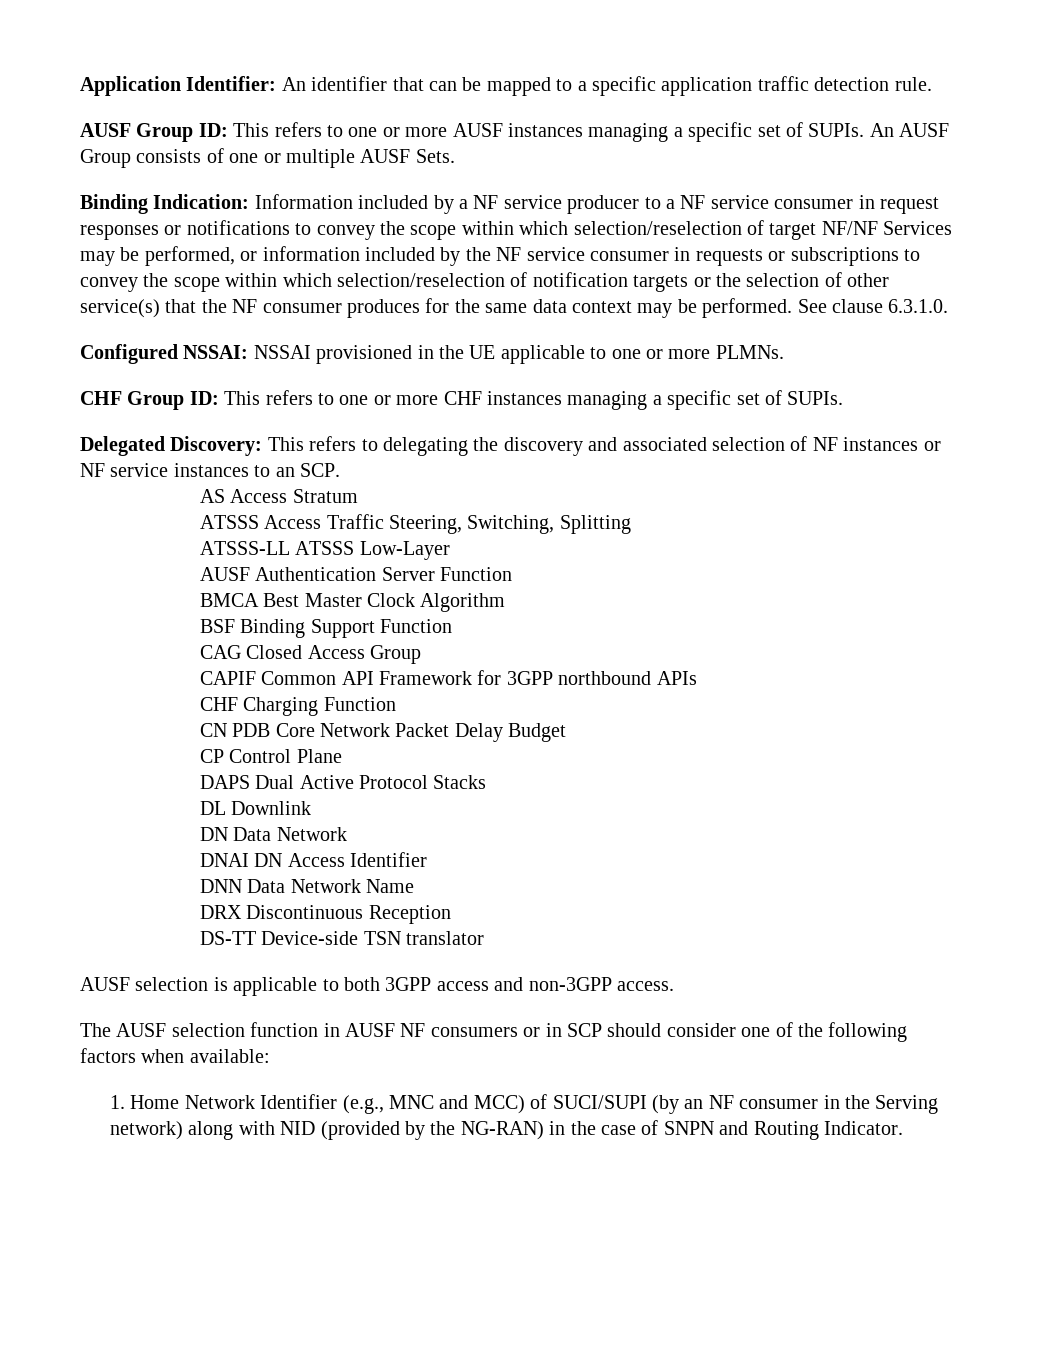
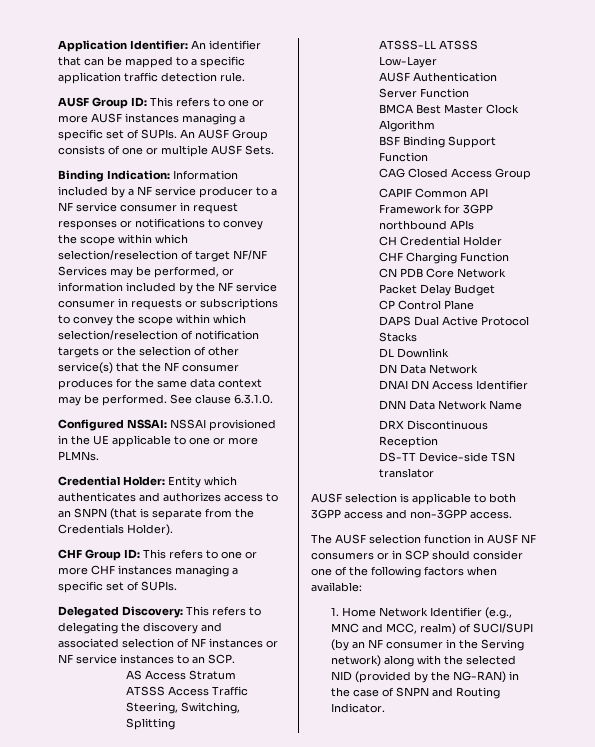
(784, 352) none -> [58,476,237,488] [58,492,278,502] [58,508,254,520] [58,524,173,536] // Credential Holder: Entity which authenticates and authorizes access to an SNPN (that is separate from the Credentials Holder).
(697, 678) none -> [378,236,502,246] // CH Credential Holder
[473,1095,525,1114] MCC) -> [386,623,457,635] MCC, realm)
(275, 1128) none -> [444,655,517,665] the selected

